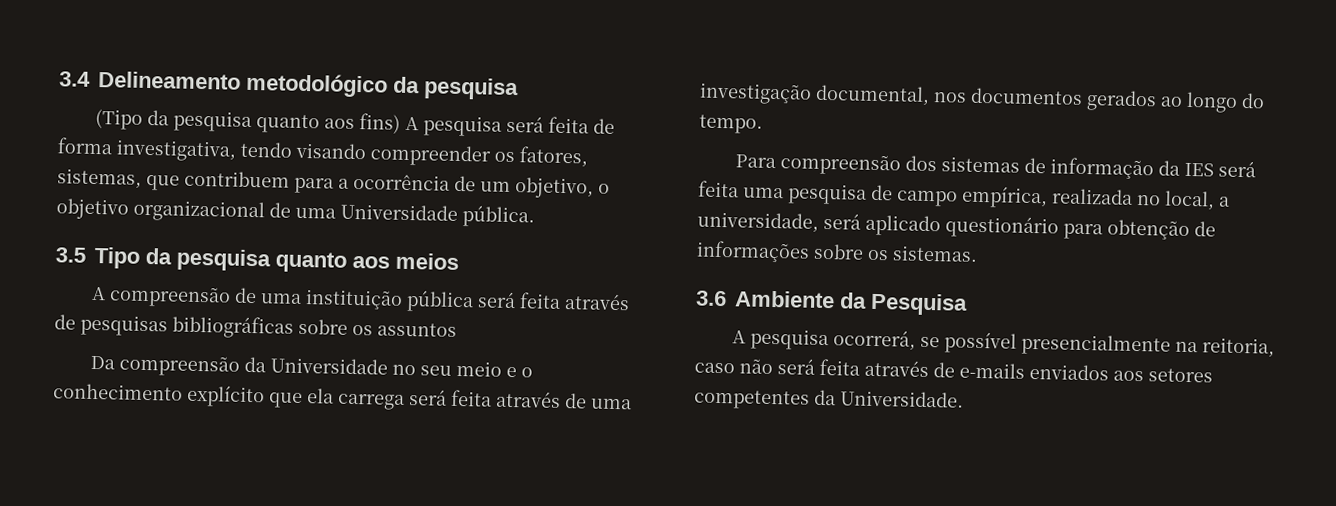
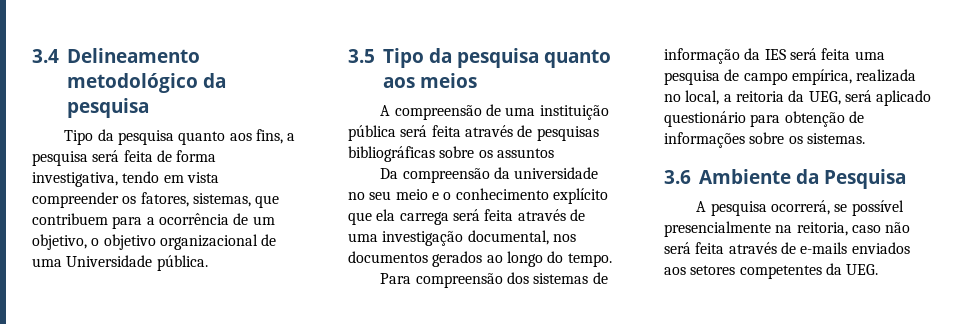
[95,108,420,134] (Tipo da pesquisa quanto aos fins) A -> [64,129,296,145] Tipo da pesquisa quanto aos fins, a
[295,142,367,160] visando -> [163,172,219,183] em vista
[270,357,389,375] Universidade -> [514,167,599,179] universidade
[697,211,819,233] universidade, -> [735,90,841,105] reitoria da UEG,
[840,390,964,408] Universidade. -> [846,264,879,275] UEG.

